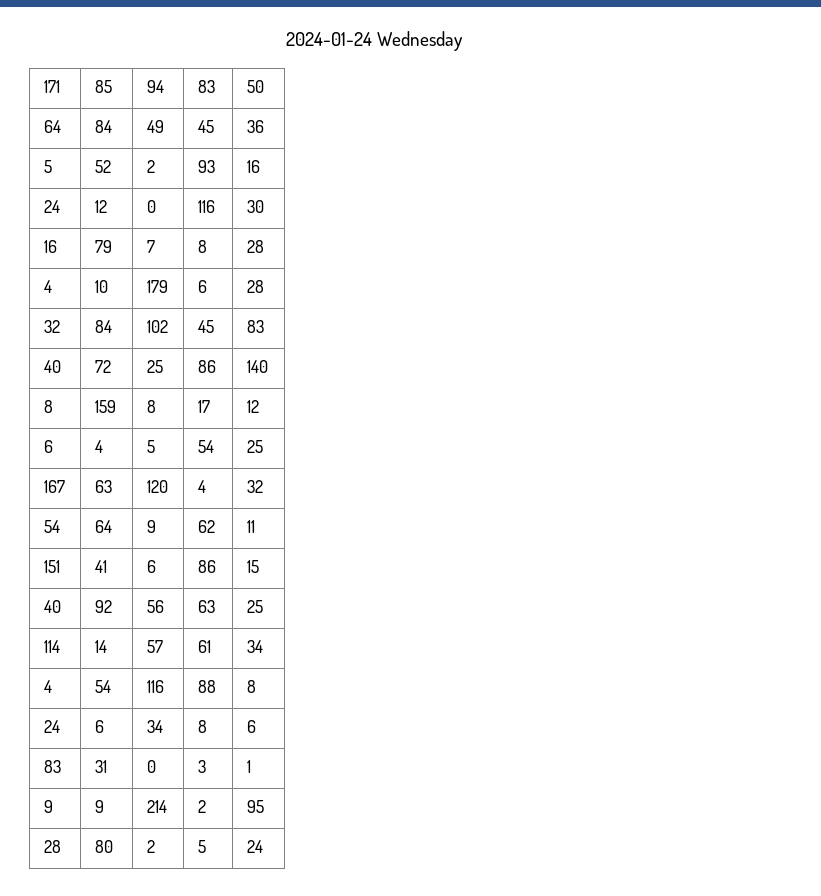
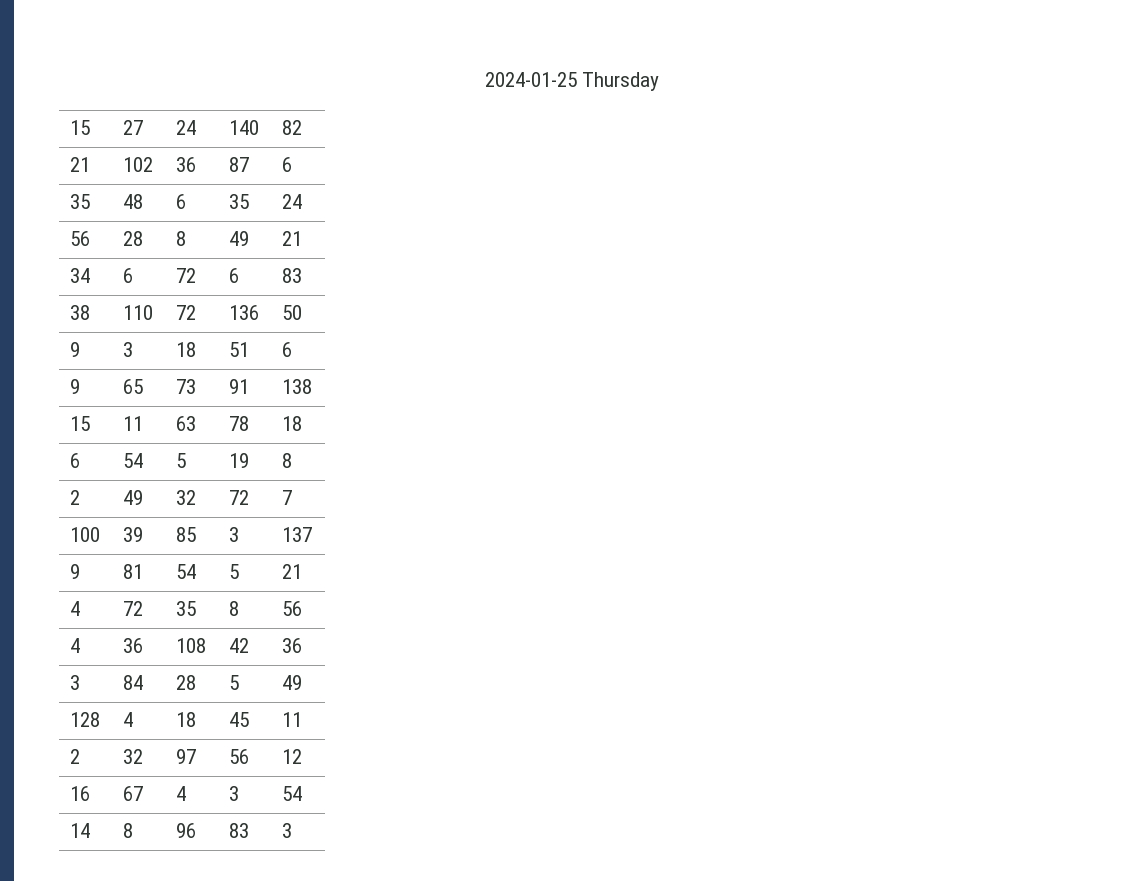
[285,31,464,51] [43,80,60,93] [94,80,112,93] [146,80,164,93] [197,80,215,93] [246,80,264,93] [43,120,61,133] [94,120,112,133] [146,120,164,133] [197,120,214,133] [246,120,264,133] [43,160,52,173] [94,160,111,173] [146,160,155,173] [197,160,215,173] [246,160,260,173] [43,200,60,213] [94,200,107,213] [146,200,156,213] [197,200,215,213] [246,200,264,213] [43,240,57,253] [94,240,112,253] [146,240,155,253] [197,240,207,253] [246,240,264,253] [43,280,52,293] [94,280,108,293] [146,280,168,293] [197,280,207,293] [246,280,264,293] [43,320,60,333] [94,320,112,333] [146,320,168,333] [197,320,214,333] [246,320,264,333] [43,360,61,373] [94,360,111,373] [146,360,163,373] [197,360,216,373] [246,360,268,373] [43,400,53,413] [94,400,116,413] [146,400,156,413] [197,400,210,413] [246,400,259,413] [43,440,53,453] [94,440,103,453] [146,440,155,453] [197,440,214,453] [246,440,263,453] [43,480,65,493] [94,480,112,493] [146,480,168,493] [197,480,206,493] [246,480,263,493] [43,520,60,533] [94,520,112,533] [146,520,156,533] [197,520,215,533] [246,520,255,533] [43,560,60,573] [94,560,107,573] [146,560,156,573] [197,560,216,573] [246,560,259,573] [43,600,61,613] [94,600,112,613] [146,600,164,613] [197,600,215,613] [246,600,263,613] [43,640,60,653] [94,640,107,653] [146,640,163,653] [197,640,211,653] [246,640,263,653] [43,680,52,693] [94,680,111,693] [146,680,164,693] [197,680,216,693] [246,680,256,693] [43,720,60,733] [94,720,104,733] [146,720,163,733] [197,720,207,733] [246,720,256,733] [43,760,61,773] [94,760,107,773] [146,760,156,773] [197,760,206,773] [246,760,251,773] [43,800,53,813] [94,800,104,813] [146,800,167,813] [197,800,206,813] [246,800,264,813] [43,840,61,853] [94,840,113,853] [146,840,155,853] [197,840,206,853] [246,840,263,853] 2024-01-24 Wednesday // 171 | 85 | 94 | 83 | 50 // 64 | 84 | 49 | 45 | 36 // 5 | 52 | 2 | 93 | 16 // 24 | 12 | 0 | 116 | 30 // 16 | 79 | 7 | 8 | 28 // 4 | 10 | 179 | 6 | 28 // 32 | 84 | 102 | 45 | 83 // 40 | 72 | 25 | 86 | 140 // 8 | 159 | 8 | 17 | 12 // 6 | 4 | 5 | 54 | 25 // 167 | 63 | 120 | 4 | 32 // 54 | 64 | 9 | 62 | 11 // 151 | 41 | 6 | 86 | 15 // 40 | 92 | 56 | 63 | 25 // 114 | 14 | 57 | 61 | 34 // 4 | 54 | 116 | 88 | 8 // 24 | 6 | 34 | 8 | 6 // 83 | 31 | 0 | 3 | 1 // 9 | 9 | 214 | 2 | 95 // 28 | 80 | 2 | 5 | 24 -> [484,72,660,91] [70,120,91,135] [123,120,144,135] [176,120,197,135] [229,120,260,135] [282,120,303,135] [70,157,91,172] [123,157,154,172] [176,157,197,172] [229,157,250,172] [282,157,293,172] [70,194,91,209] [123,194,144,209] [176,194,187,209] [229,194,250,209] [282,194,303,209] [70,231,91,246] [123,231,144,246] [176,231,187,246] [229,231,250,246] [282,231,303,246] [70,268,91,283] [123,268,134,283] [176,268,197,283] [229,268,240,283] [282,268,303,283] [70,305,91,320] [123,305,154,320] [176,305,197,320] [229,305,260,320] [282,305,303,320] [70,342,81,357] [123,342,134,357] [176,342,197,357] [229,342,250,357] [282,342,293,357] [70,379,81,394] [123,379,144,394] [176,379,197,394] [229,379,250,394] [282,379,313,394] [70,416,91,431] [123,416,144,431] [176,416,197,431] [229,416,250,431] [282,416,303,431] [70,453,81,468] [123,453,144,468] [176,453,187,468] [229,453,250,468] [282,453,293,468] [70,490,81,505] [123,490,144,505] [176,490,197,505] [229,490,250,505] [282,490,293,505] [70,527,101,542] [123,527,144,542] [176,527,197,542] [229,527,240,542] [282,527,313,542] [70,564,81,579] [123,564,144,579] [176,564,197,579] [229,564,240,579] [282,564,303,579] [70,601,81,616] [123,601,144,616] [176,601,197,616] [229,601,240,616] [282,601,303,616] [70,638,81,653] [123,638,144,653] [176,638,207,653] [229,638,250,653] [282,638,303,653] [70,675,81,690] [123,675,144,690] [176,675,197,690] [229,675,240,690] [282,675,303,690] [70,712,101,727] [123,712,134,727] [176,712,197,727] [229,712,250,727] [282,712,303,727] [70,749,81,764] [123,749,144,764] [176,749,197,764] [229,749,250,764] [282,749,303,764] [70,786,91,801] [123,786,144,801] [176,786,187,801] [229,786,240,801] [282,786,303,801] [70,823,91,838] [123,823,134,838] [176,823,197,838] [229,823,250,838] [282,823,293,838] 2024-01-25 Thursday // 15 | 27 | 24 | 140 | 82 // 21 | 102 | 36 | 87 | 6 // 35 | 48 | 6 | 35 | 24 // 56 | 28 | 8 | 49 | 21 // 34 | 6 | 72 | 6 | 83 // 38 | 110 | 72 | 136 | 50 // 9 | 3 | 18 | 51 | 6 // 9 | 65 | 73 | 91 | 138 // 15 | 11 | 63 | 78 | 18 // 6 | 54 | 5 | 19 | 8 // 2 | 49 | 32 | 72 | 7 // 100 | 39 | 85 | 3 | 137 // 9 | 81 | 54 | 5 | 21 // 4 | 72 | 35 | 8 | 56 // 4 | 36 | 108 | 42 | 36 // 3 | 84 | 28 | 5 | 49 // 128 | 4 | 18 | 45 | 11 // 2 | 32 | 97 | 56 | 12 // 16 | 67 | 4 | 3 | 54 // 14 | 8 | 96 | 83 | 3

